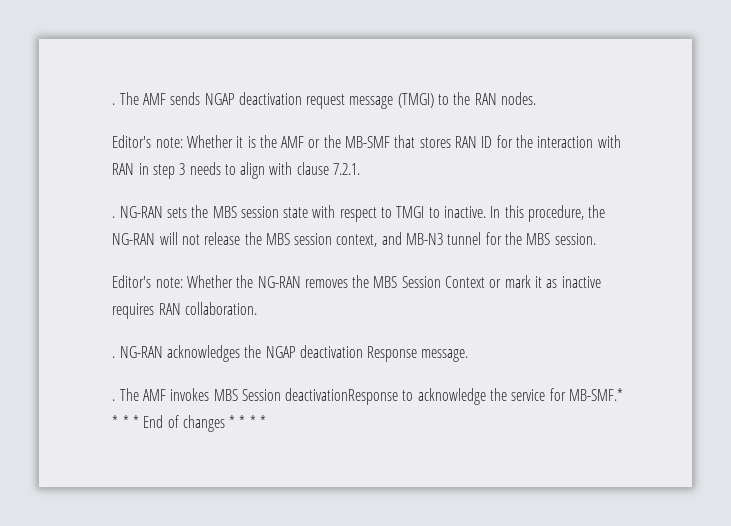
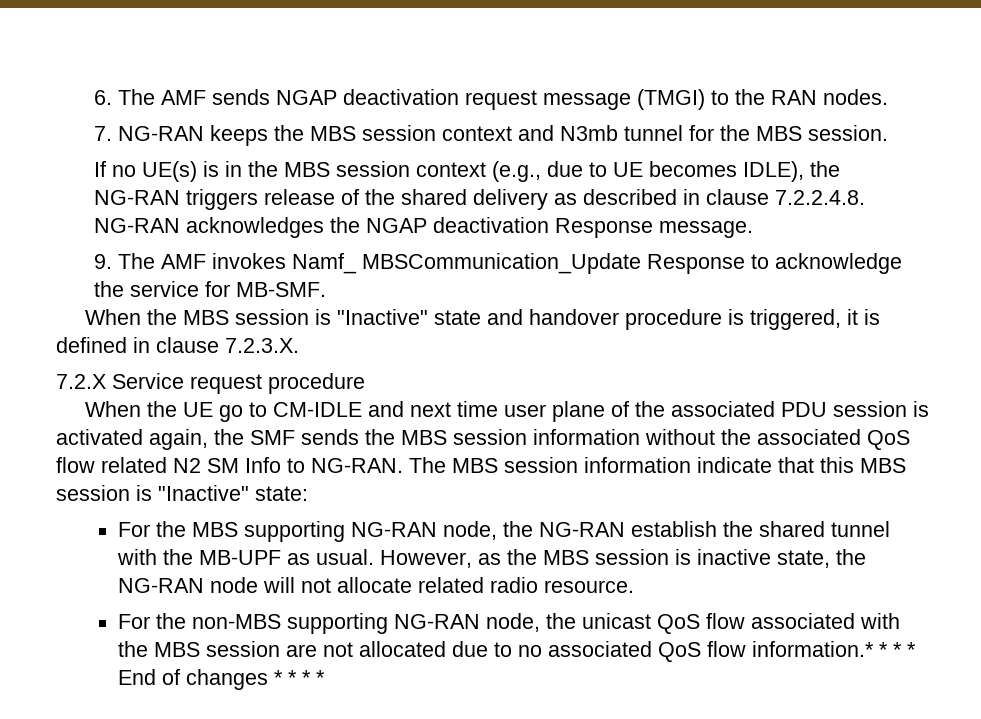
[112,103,116,105] . -> [94,90,113,105] 6.
[112,135,621,148] [112,162,361,179] [112,205,606,222] [112,232,444,247] Editor's note: Whether it is the AMF or the MB-SMF that stores RAN ID for the interaction with RAN in step 3 needs to align with clause 7.2.1. // . NG-RAN sets the MBS session state with respect to TMGI to inactive. In this procedure, the NG-RAN will not release the MBS session context, and MB-N3 -> [94,125,619,146] 7. NG-RAN keeps the MBS session context and N3mb
[112,275,601,288] [112,302,257,319] [112,356,116,358] Editor's note: Whether the NG-RAN removes the MBS Session Context or mark it as inactive requires RAN collaboration. // . -> [94,161,841,182] [94,189,866,210] If no UE(s) is in the MBS session context (e.g., due to UE becomes IDLE), the NG-RAN triggers release of the shared delivery as described in clause 7.2.2.4.8.
[112,399,116,401] . -> [94,254,113,269] 9.
[213,388,399,405] MBS Session deactivationResponse -> [292,253,746,274] Namf_ MBSCommunication_Update Response
[569,388,624,401] MB-SMF.* -> [236,282,327,297] [84,309,880,330] [56,337,299,353] [56,373,365,394] [84,401,929,422] [56,429,910,450] [56,457,906,473] [56,485,308,501] [117,521,890,542] [116,549,866,568] [117,577,634,593] [117,613,900,634] [117,641,874,662] MB-SMF. // When the MBS session is "Inactive" state and handover procedure is triggered, it is defined in clause 7.2.3.X. // 7.2.X Service request procedure // When the UE go to CM-IDLE and next time user plane of the associated PDU session is activated again, the SMF sends the MBS session information without the associated QoS flow related N2 SM Info to NG-RAN. The MBS session information indicate that this MBS session is "Inactive" state: // For the MBS supporting NG-RAN node, the NG-RAN establish the shared tunnel with the MB-UPF as usual. However, as the MBS session is inactive state, the NG-RAN node will not allocate related radio resource. // For the non-MBS supporting NG-RAN node, the unicast QoS flow associated with the MBS session are not allocated due to no associated QoS flow information.*

